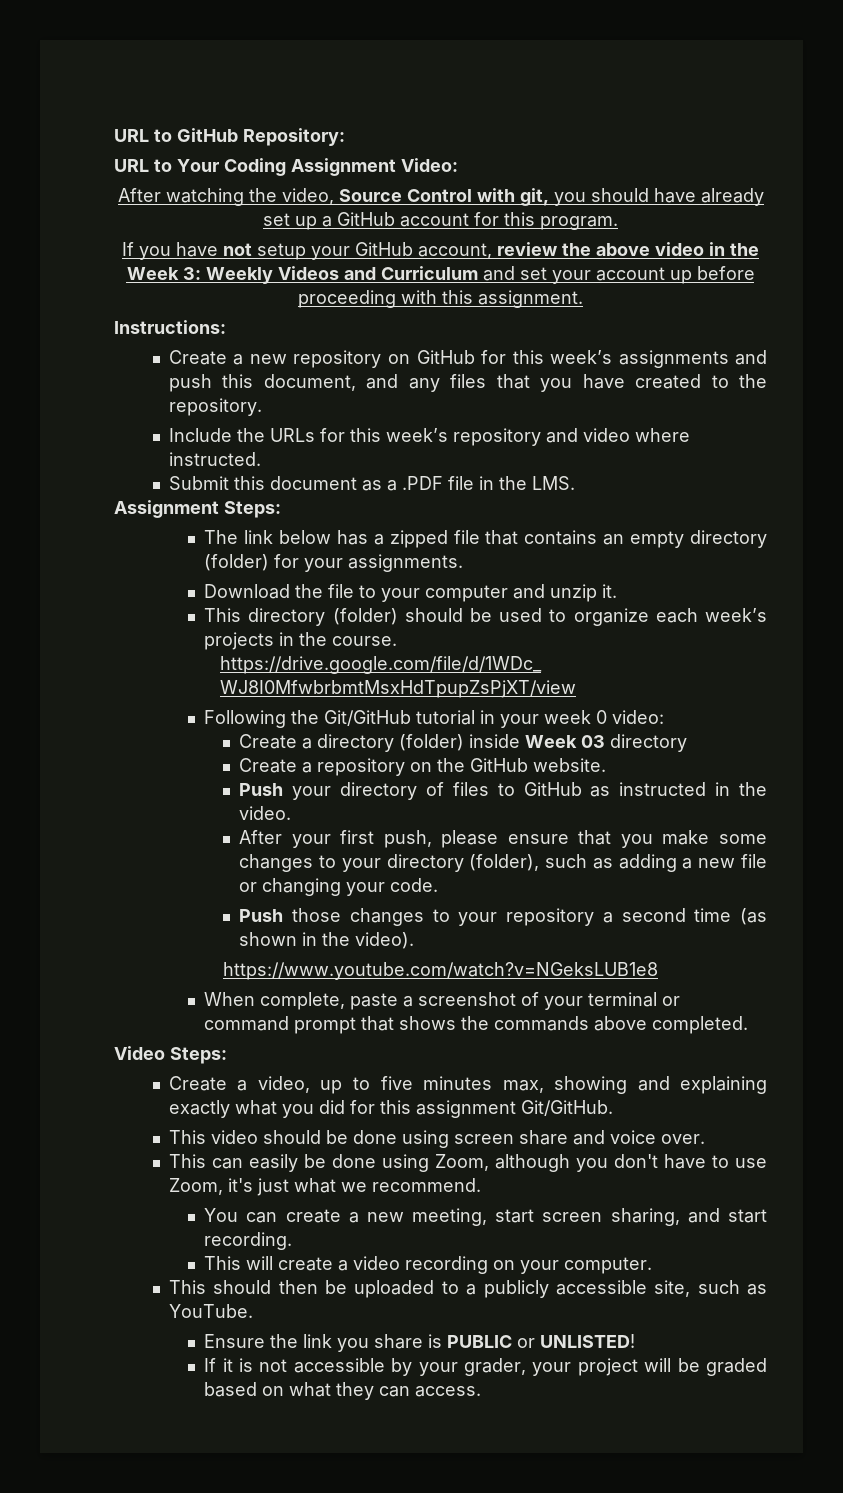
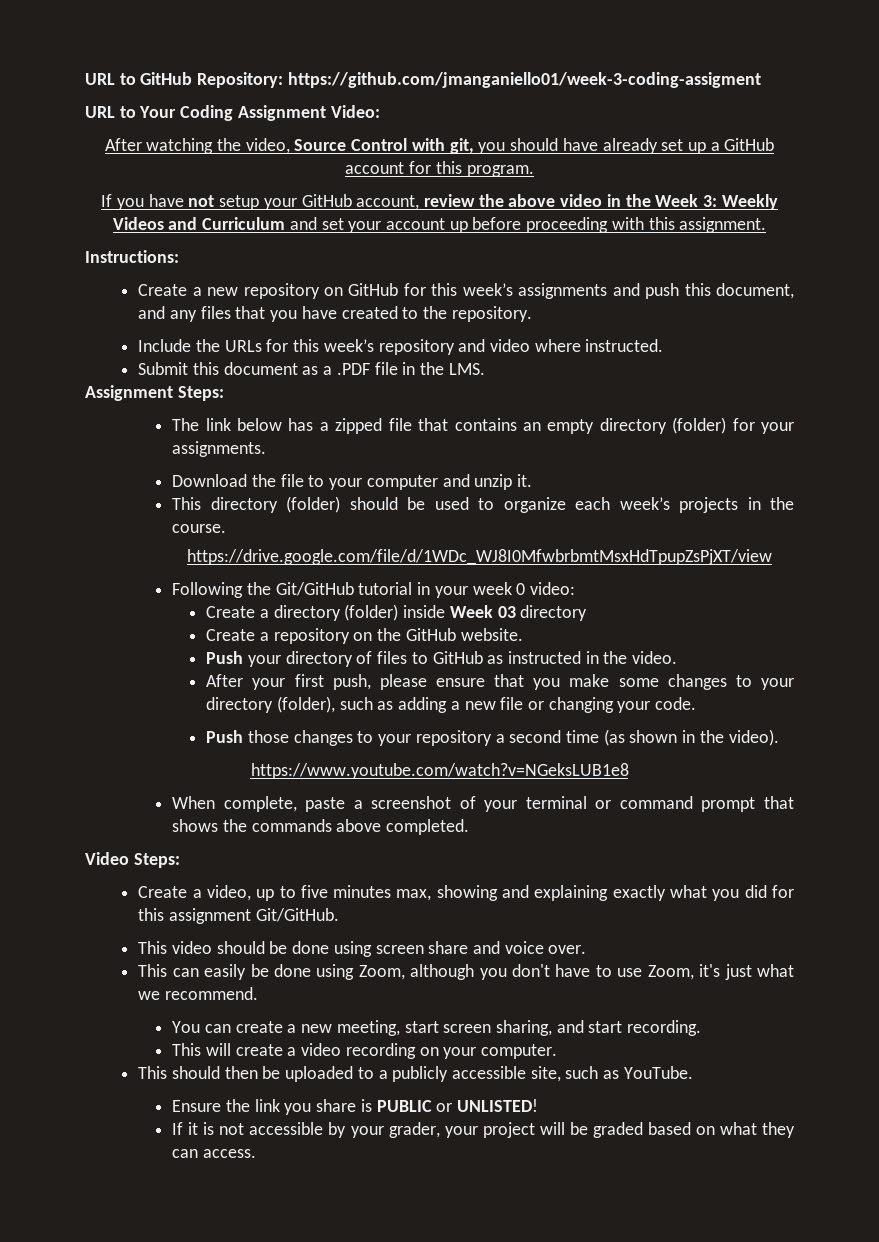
(345, 137) none -> [287,72,761,88] https://github.com/jmanganiello01/week-3-coding-assigment

